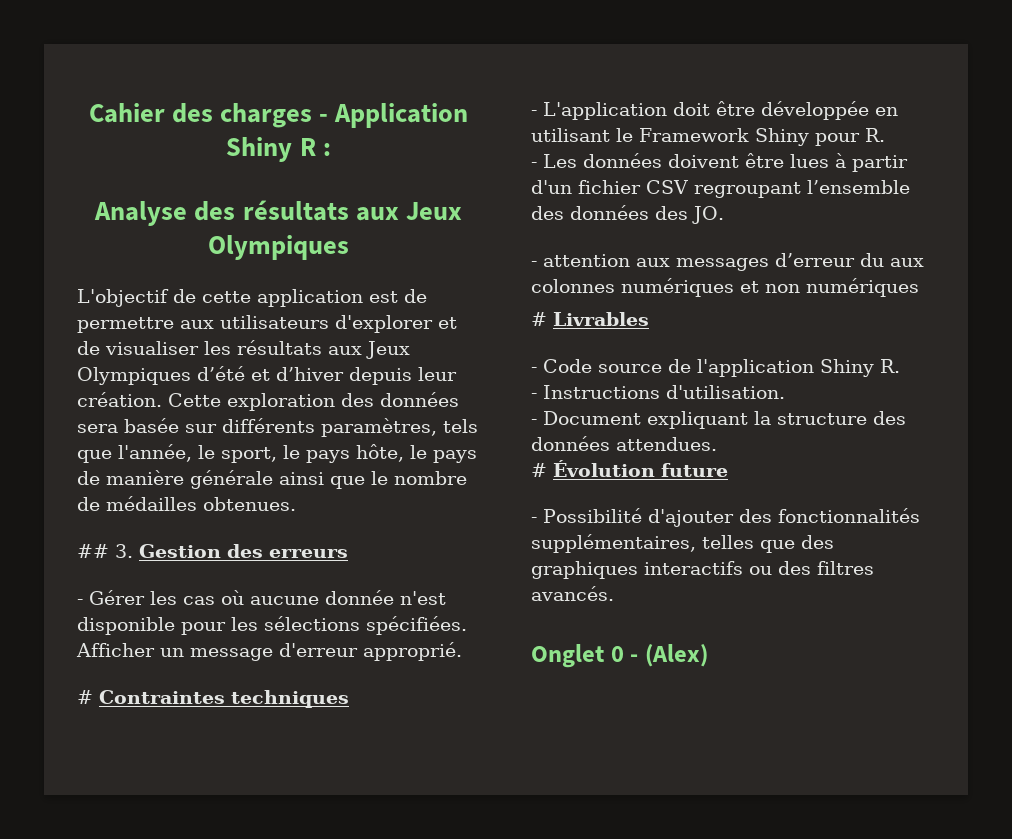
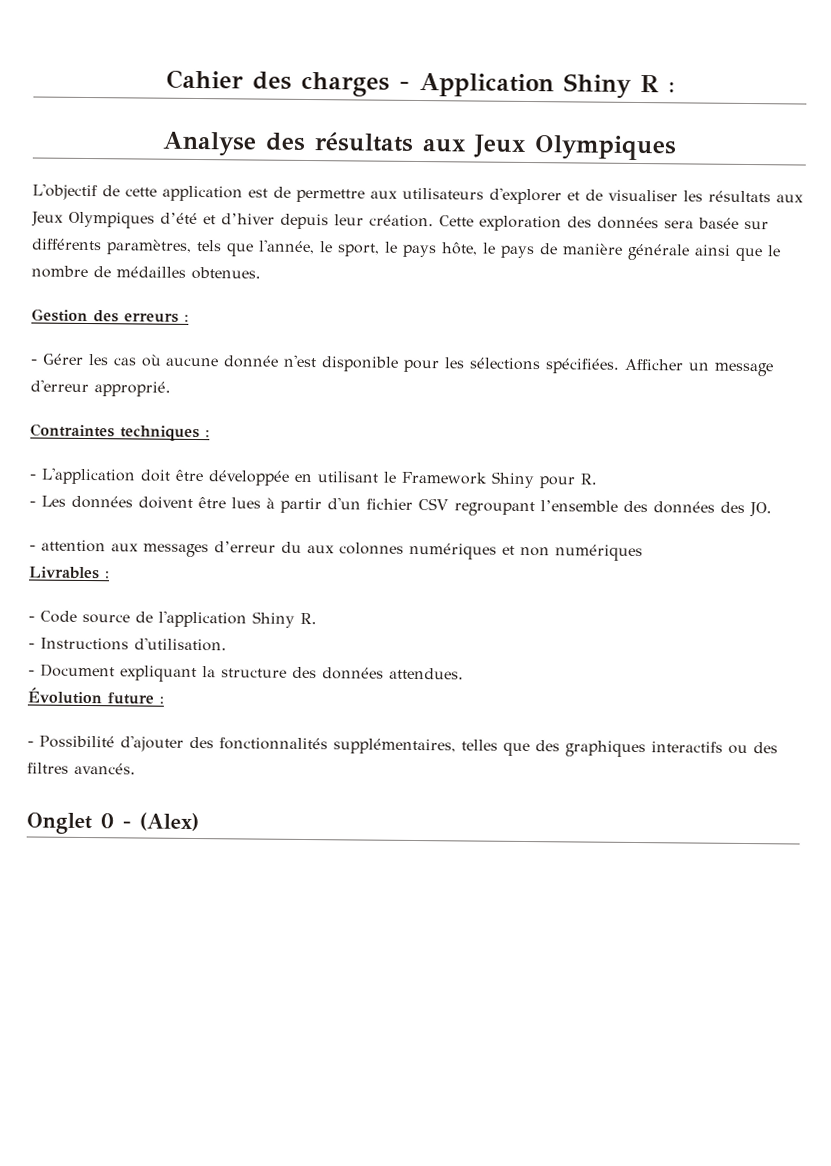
[77,544,133,558] ## 3. -> (261, 273) none
(348, 553) none -> [184,314,189,322] :
[77,690,93,704] # -> (171, 389) none
(349, 699) none -> [205,430,210,438] :
[531,312,547,326] # -> (643, 553) none
(649, 319) none -> [105,571,110,579] :
[531,463,547,477] # -> (464, 673) none
(728, 470) none -> [159,696,164,704] :

